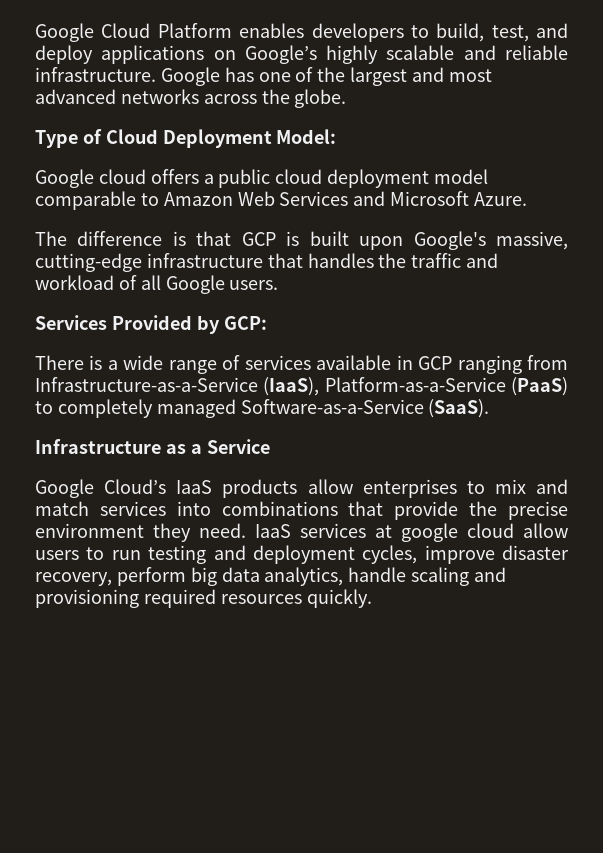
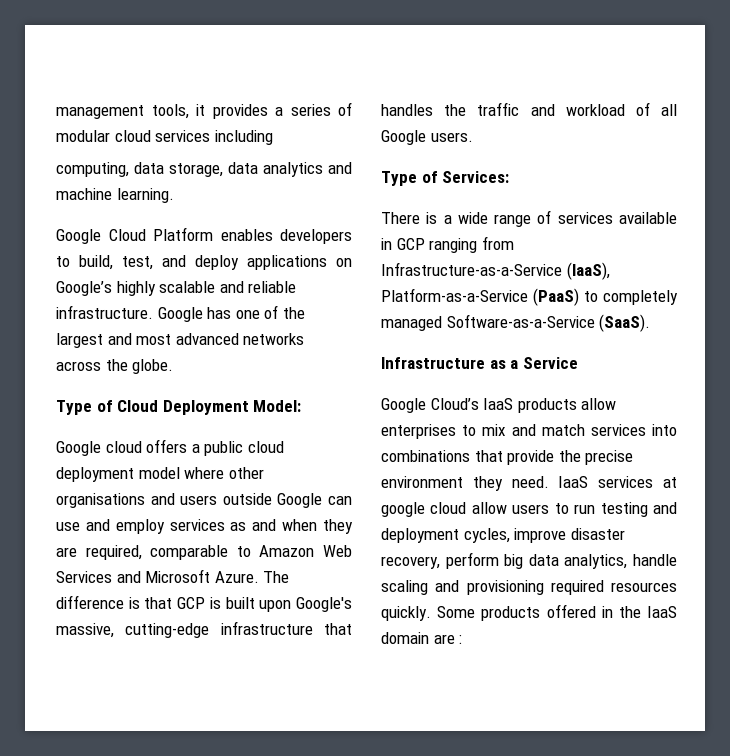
(35, 32) none -> [56,102,352,119] [56,130,273,145] [56,162,352,177] [56,188,174,203] management tools, it provides a series of modular cloud services including // computing, data storage, data analytics and machine learning. //
(489, 176) none -> [184,467,264,479] [56,493,352,508] [56,519,353,534] [56,545,142,560] where other organisations and users outside Google can use and employ services as and when they are required,
(528, 199) // -> (259, 577) none
[35,315,267,334] Services Provided by GCP: -> [381,171,510,186] Type of Services:
(372, 598) none -> [437,604,677,621] [381,632,463,644] Some products offered in the IaaS domain are :

